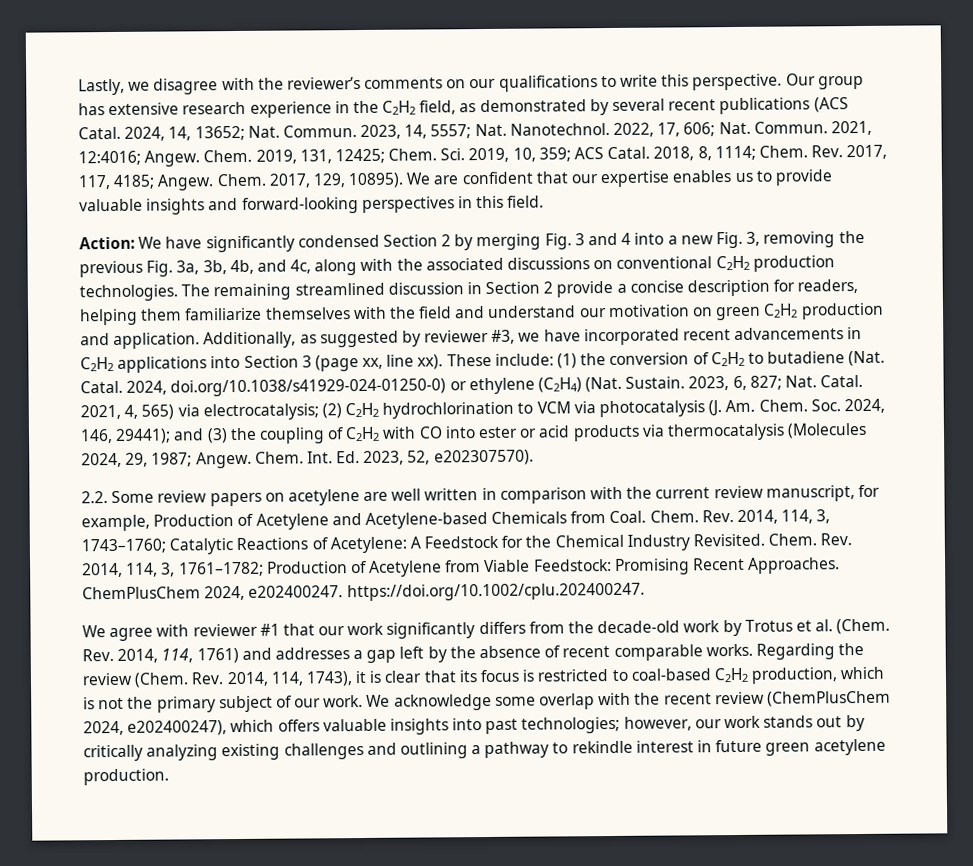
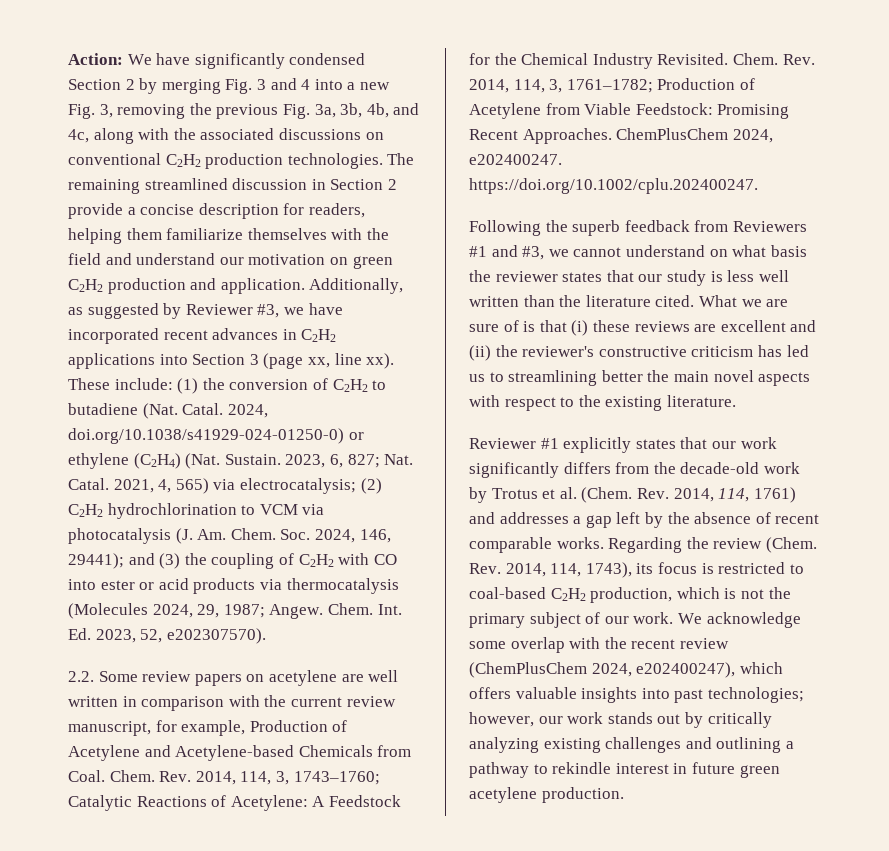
[78,73,864,96] [78,97,849,118] [78,120,872,141] [78,144,888,167] [78,169,833,191] [79,195,545,215] Lastly, we disagree with the reviewer’s comments on our qualifications to write this perspective. Our group has extensive research experience in the C2H2 field, as demonstrated by several recent publications (ACS Catal. 2024, 14, 13652; Nat. Commun. 2023, 14, 5557; Nat. Nanotechnol. 2022, 17, 606; Nat. Commun. 2021, 12:4016; Angew. Chem. 2019, 131, 12425; Chem. Sci. 2019, 10, 359; ACS Catal. 2018, 8, 1114; Chem. Rev. 2017, 117, 4185; Angew. Chem. 2017, 129, 10895). We are confident that our expertise enables us to provide valuable insights and forward-looking perspectives in this field. // -> (68, 59) none
[424,329,490,343] reviewer -> [185,304,253,315] Reviewer
[734,327,845,341] advancements -> [212,328,279,340] advances
[82,623,280,642] We agree with reviewer #1 -> [469,220,807,236] [469,245,807,260] [469,270,789,286] [469,295,789,307] [469,320,817,336] [469,345,809,361] [469,370,811,386] [469,395,736,411] [469,437,676,453] Following the superb feedback from Reviewers #1 and #3, we cannot understand on what basis the reviewer states that our study is less well written than the literature cited. What we are sure of is that (i) these reviews are excellent and (ii) the reviewer's constructive criticism has led us to streamlining better the main novel aspects with respect to the existing literature. // Reviewer #1 explicitly states
[355,670,457,684] it is clear that -> (632, 570) none

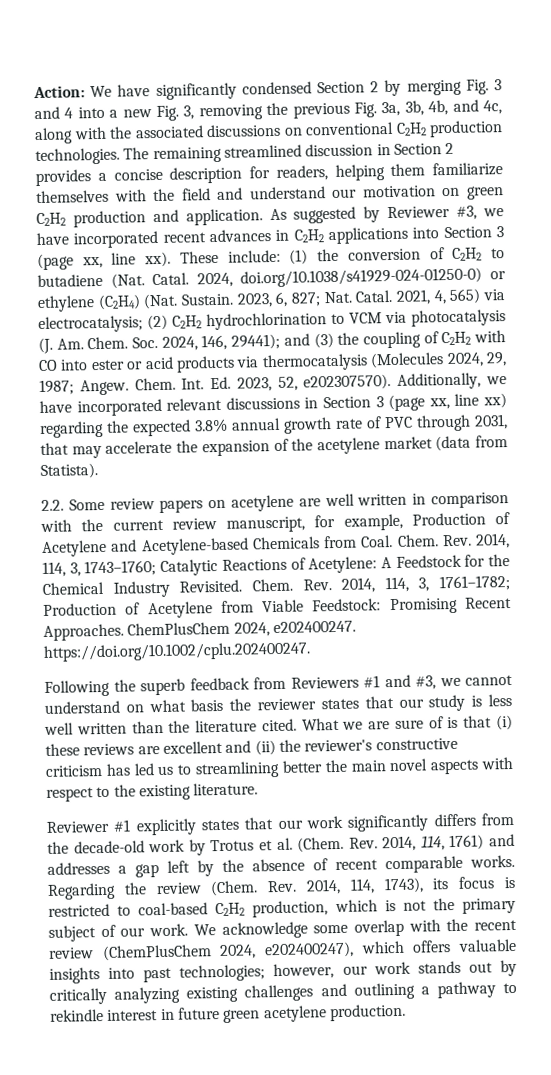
[68,203,123,219] provide -> [35,169,91,187] provides
[309,278,404,294] [68,307,83,315] Additionally, as -> [269,208,287,221] As
(266, 636) none -> [397,372,507,390] [39,393,508,417] [39,414,508,439] [40,435,508,459] [40,463,98,480] Additionally, we have incorporated relevant discussions in Section 3 (page xx, line xx) regarding the expected 3.8% annual growth rate of PVC through 2031, that may accelerate the expansion of the acetylene market (data from Statista).

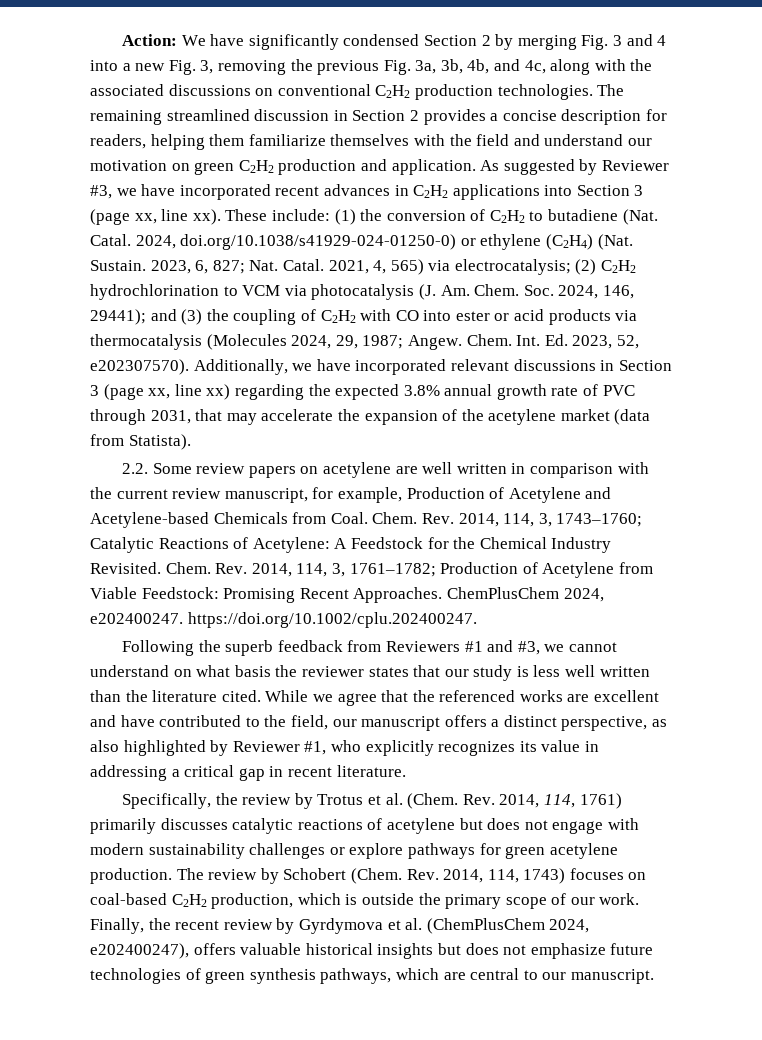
[301,714,514,731] [45,737,458,756] [45,756,513,779] [46,782,259,802] [46,812,514,836] [47,839,186,854] What we are sure of is that (i) these reviews are excellent and (ii) the reviewer's constructive criticism has led us to streamlining better the main novel aspects with respect to the existing literature. // Reviewer #1 explicitly states that our work significantly differs from the decade-old work -> [265,690,660,706] [90,715,668,731] [90,740,599,756] [90,765,406,781] [122,793,292,809] While we agree that the referenced works are excellent and have contributed to the field, our manuscript offers a distinct perspective, as also highlighted by Reviewer #1, who explicitly recognizes its value in addressing a critical gap in recent literature. // Specifically, the review
[488,833,515,847] [47,854,515,878] [47,876,517,900] [48,903,132,917] and addresses a gap left by the absence of recent comparable works. Regarding the review (Chem. Rev. 2014, 114, 1743), its focus is restricted to -> [90,818,639,834] [90,843,618,859] [90,868,647,884] primarily discusses catalytic reactions of acetylene but does not engage with modern sustainability challenges or explore pathways for green acetylene production. The review by Schobert (Chem. Rev. 2014, 114, 1743) focuses on
[402,900,427,911] not -> [361,893,414,905] outside
[48,925,96,942] subject -> [505,897,547,909] scope
[193,918,517,939] [48,947,94,959] We acknowledge some overlap with the recent review -> [90,918,423,934] Finally, the recent review by Gyrdymova et al.
[360,940,405,954] which -> (189, 951) none
[49,959,517,984] [49,981,517,1005] [50,1003,406,1023] insights into past technologies; however, our work stands out by critically analyzing existing challenges and outlining a pathway to rekindle interest in future green acetylene production. -> [305,943,654,959] [90,968,654,984] historical insights but does not emphasize future technologies of green synthesis pathways, which are central to our manuscript.

